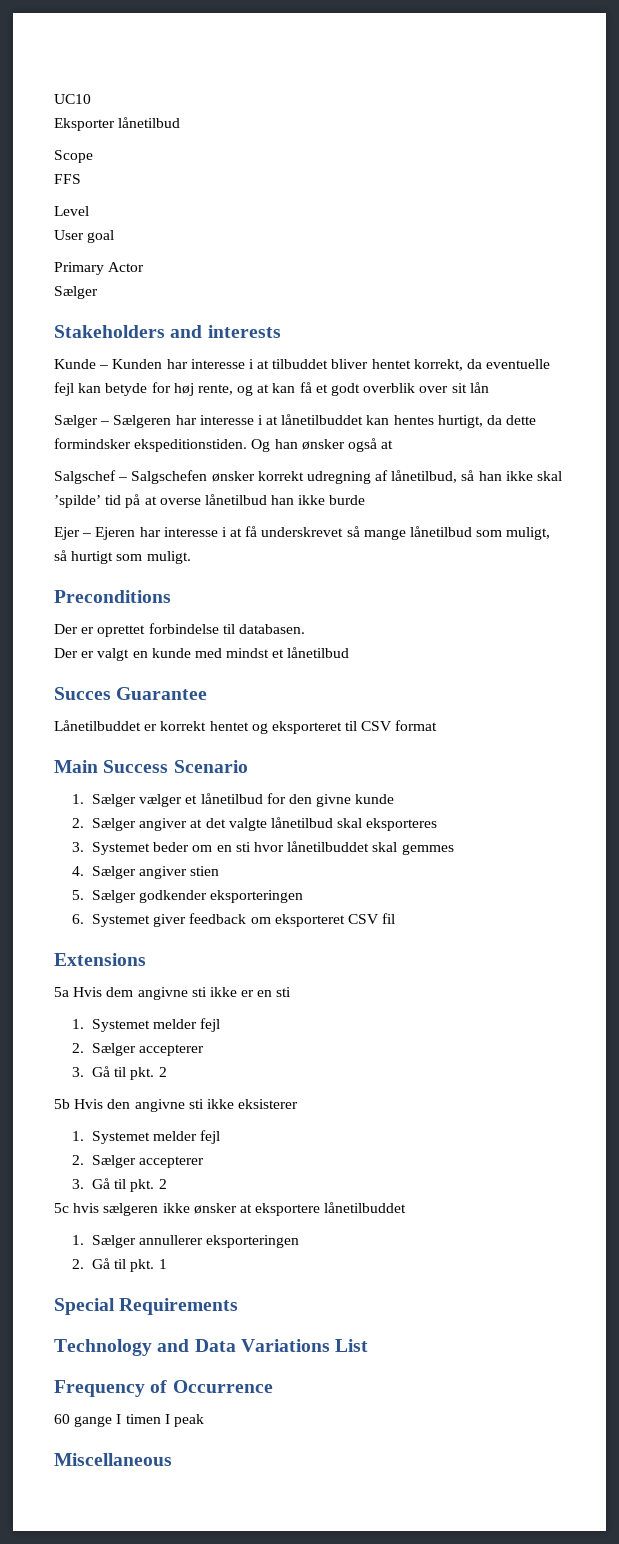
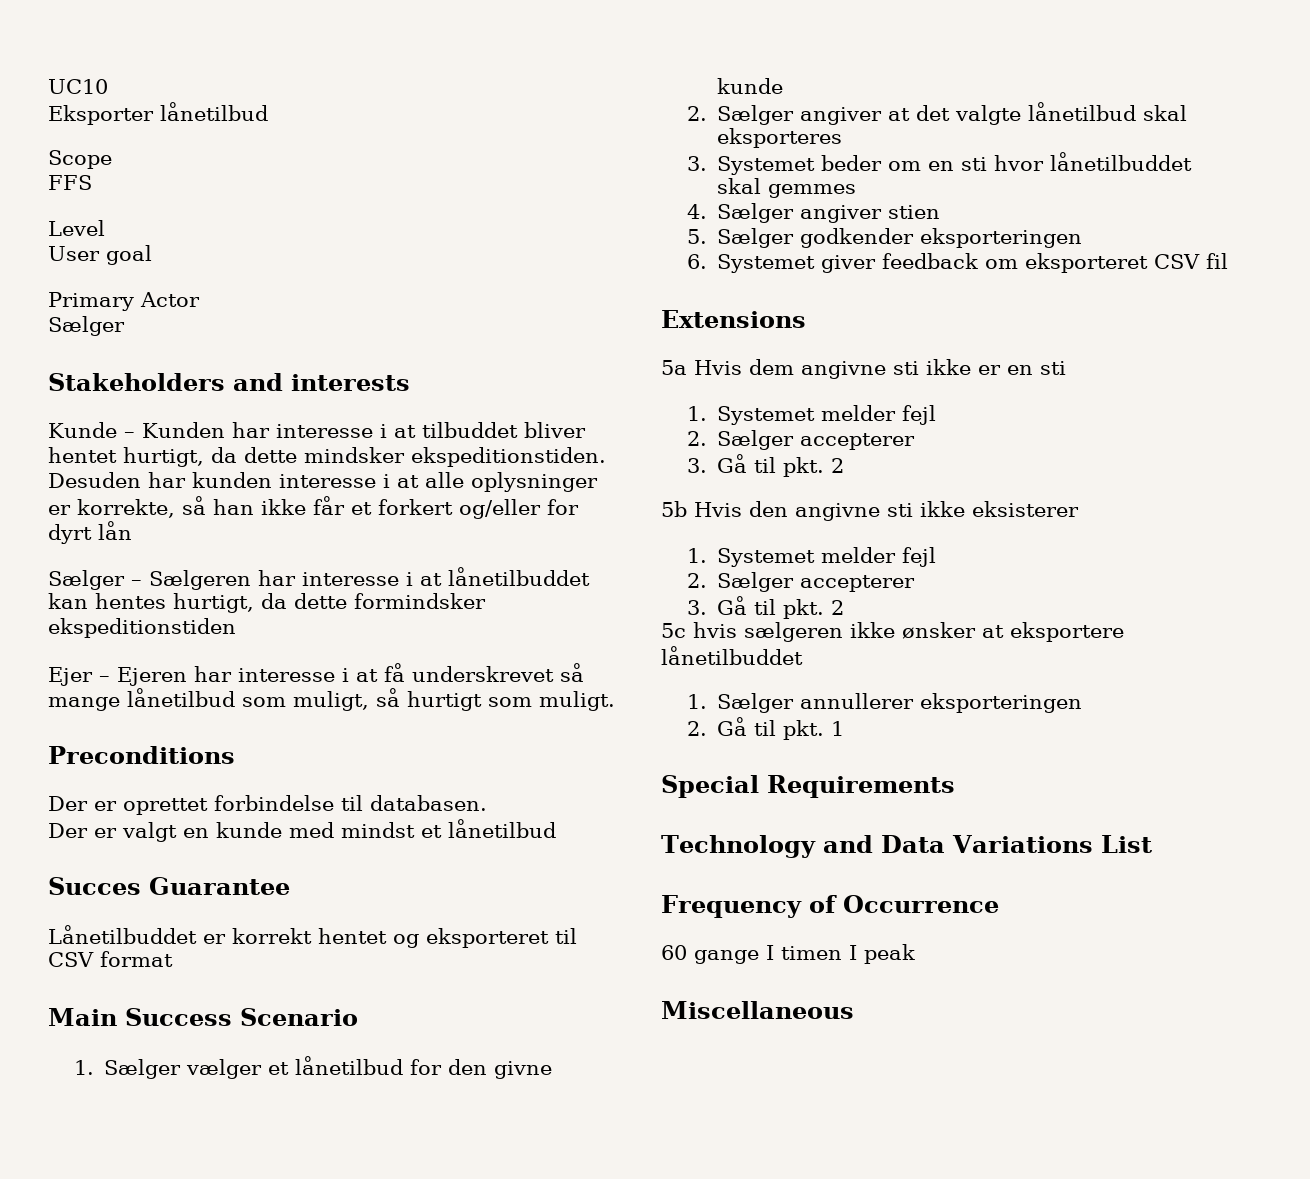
[413,359,551,371] [54,382,467,396] korrekt, da eventuelle fejl kan betyde for høj rente, og at kan få et godt overblik over sit -> [123,447,606,467] [48,472,598,492] [48,496,579,519] [48,524,92,544] hurtigt, da dette mindsker ekspeditionstiden. Desuden har kunden interesse i at alle oplysninger er korrekte, så han ikke får et forkert og/eller for dyrt
[134,438,394,452] [54,470,563,484] [54,494,366,508] ekspeditionstiden. Og han ønsker også at // Salgschef – Salgschefen ønsker korrekt udregning af lånetilbud, så han ikke skal ’spilde’ tid på at overse lånetilbud han ikke burde -> [48,618,236,638] ekspeditionstiden

